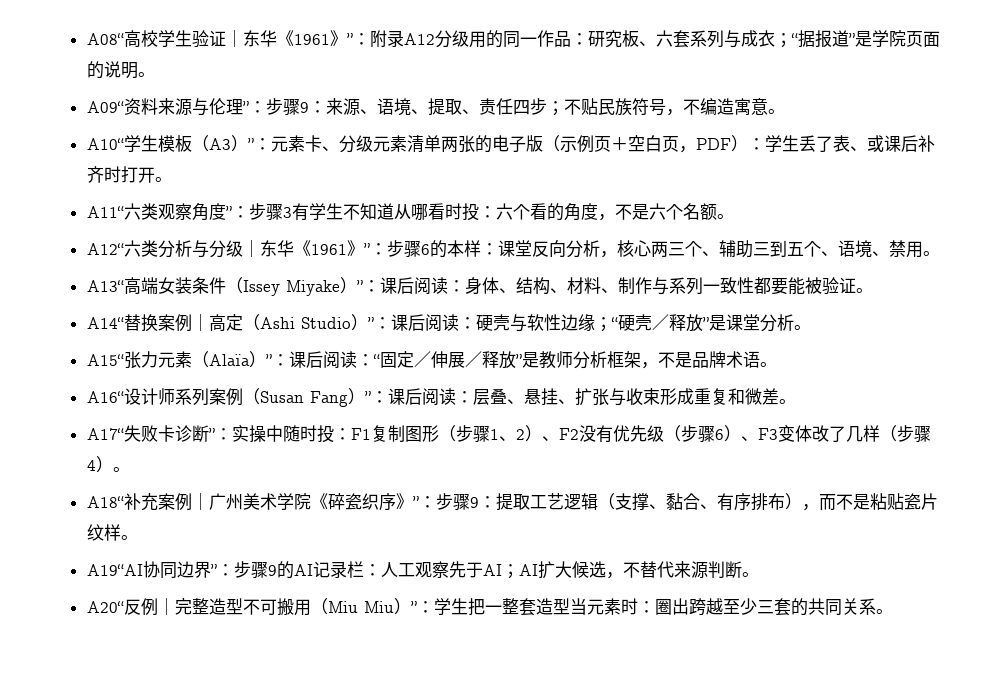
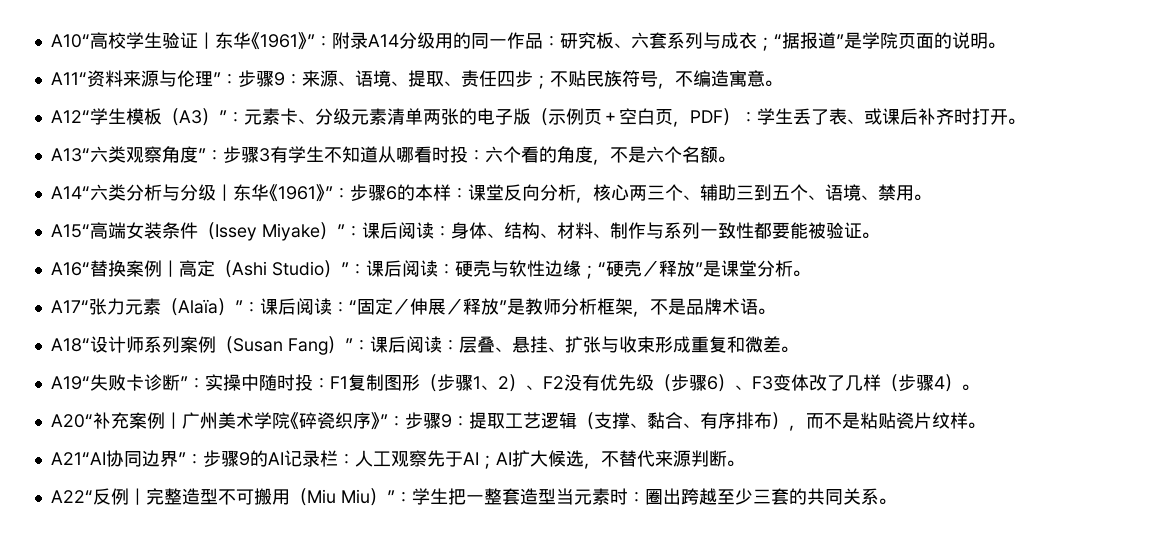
[86,33,124,45] A08“ -> [50,34,90,48] A10“
[403,33,435,45] A12 -> [367,34,399,47] A14
[86,101,124,113] A09“ -> [50,72,87,85] A11“
[86,138,124,150] A10“ -> [50,110,90,123] A12“
[86,206,124,218] A11“ -> [50,148,90,162] A13“
[86,243,124,255] A12“ -> [50,186,90,199] A14“
[86,280,124,292] A13“ -> [50,224,90,238] A15“
[86,317,124,329] A14“ -> [50,262,90,276] A16“
[86,354,124,366] A15“ -> [50,300,89,313] A17“
[86,391,124,403] A16“ -> [50,338,90,352] A18“
[86,428,124,440] A17“ -> [50,376,90,390] A19“
[86,496,124,508] A18“ -> [50,414,93,428] A20“
[86,564,143,576] A19“AI -> [50,452,106,465] A21“AI
[86,601,124,613] A20“ -> [50,490,93,503] A22“

